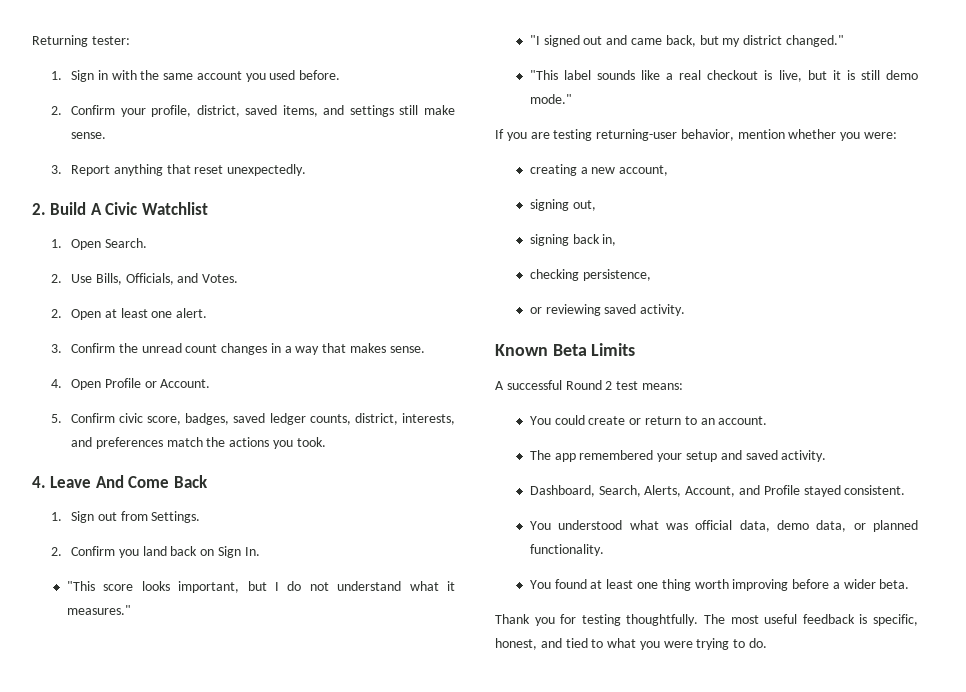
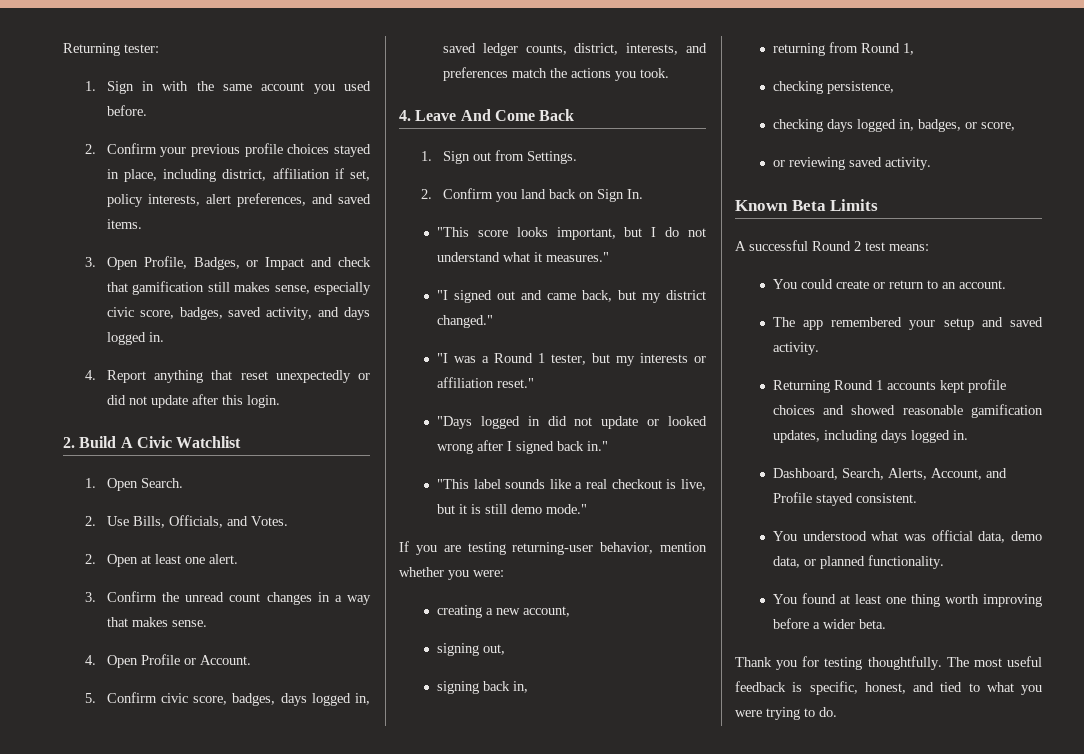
[151,105,455,117] [70,132,106,139] [51,164,307,176] profile, district, saved items, and settings still make sense. // 3. Report anything that reset unexpectedly. -> [191,143,371,157] [106,168,371,182] [106,193,371,207] [106,219,142,229] [84,256,371,270] [106,281,371,295] [106,307,370,320] [106,332,164,345] [84,370,371,383] [106,394,280,408] previous profile choices stayed in place, including district, affiliation if set, policy interests, alert preferences, and saved items. // 3. Open Profile, Badges, or Impact and check that gamification still makes sense, especially civic score, badges, saved activity, and days logged in. // 4. Report anything that reset unexpectedly or did not update after this login.
(230, 419) none -> [280,693,371,706] days logged in,
(844, 41) none -> [436,353,706,366] [436,377,534,388] [436,416,707,429] [436,440,608,454] // "I was a Round 1 tester, but my interests or affiliation reset." // "Days logged in did not update or looked wrong after I signed back in."
[529,269,651,281] checking persistence, -> [772,42,914,56] [772,81,894,94] [772,119,1015,132] returning from Round 1, // checking persistence, // checking days logged in, badges, or score,
(827, 456) none -> [772,379,1006,393] [772,404,1043,418] [772,430,968,443] // Returning Round 1 accounts kept profile choices and showed reasonable gamification updates, including days logged in.

